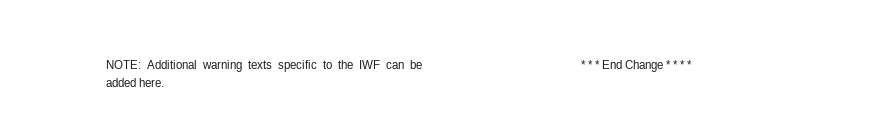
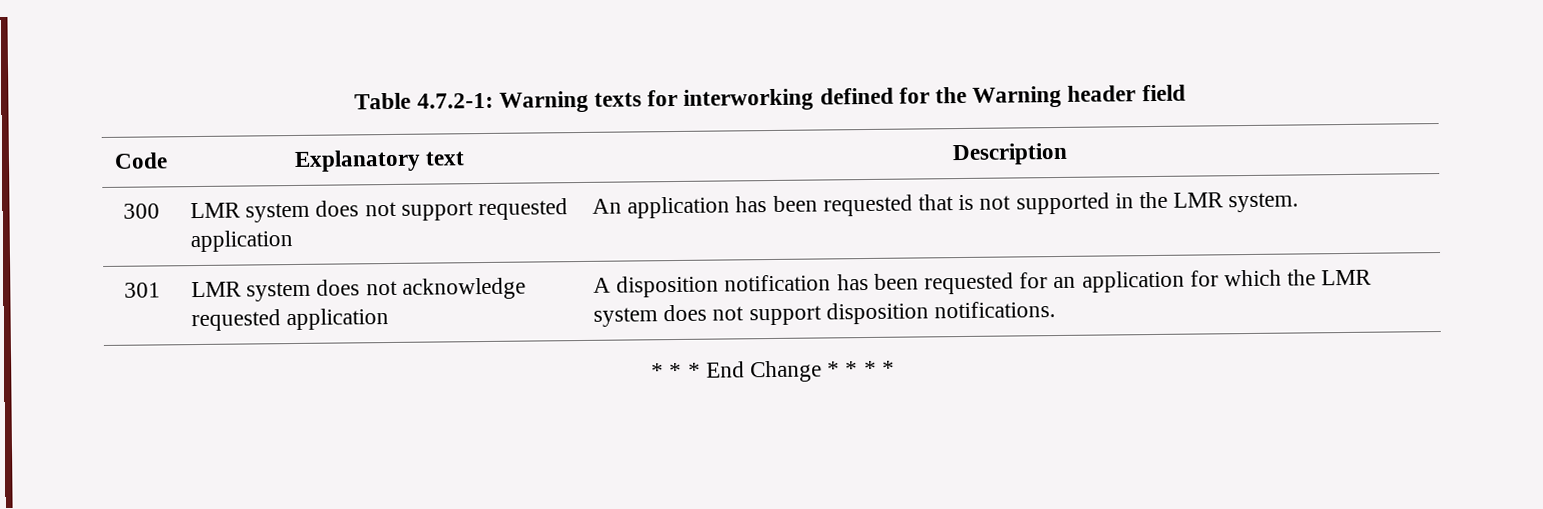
[105,60,422,72] [105,78,164,87] NOTE: Additional warning texts specific to the IWF can be added here. -> [354,84,1186,113] [113,152,168,169] [293,149,466,172] [951,142,1068,166] [122,203,160,219] [189,198,569,223] [189,230,293,253] [591,191,1300,219] [123,282,161,298] [190,277,526,302] [190,308,390,332] [592,269,1373,298] [592,301,1057,327] Table 4.7.2-1: Warning texts for interworking defined for the Warning header field // Code | Explanatory text | Description // 300 | LMR system does not support requested application | An application has been requested that is not supported in the LMR system. // 301 | LMR system does not acknowledge requested application | A disposition notification has been requested for an application for which the LMR system does not support disposition notifications.

